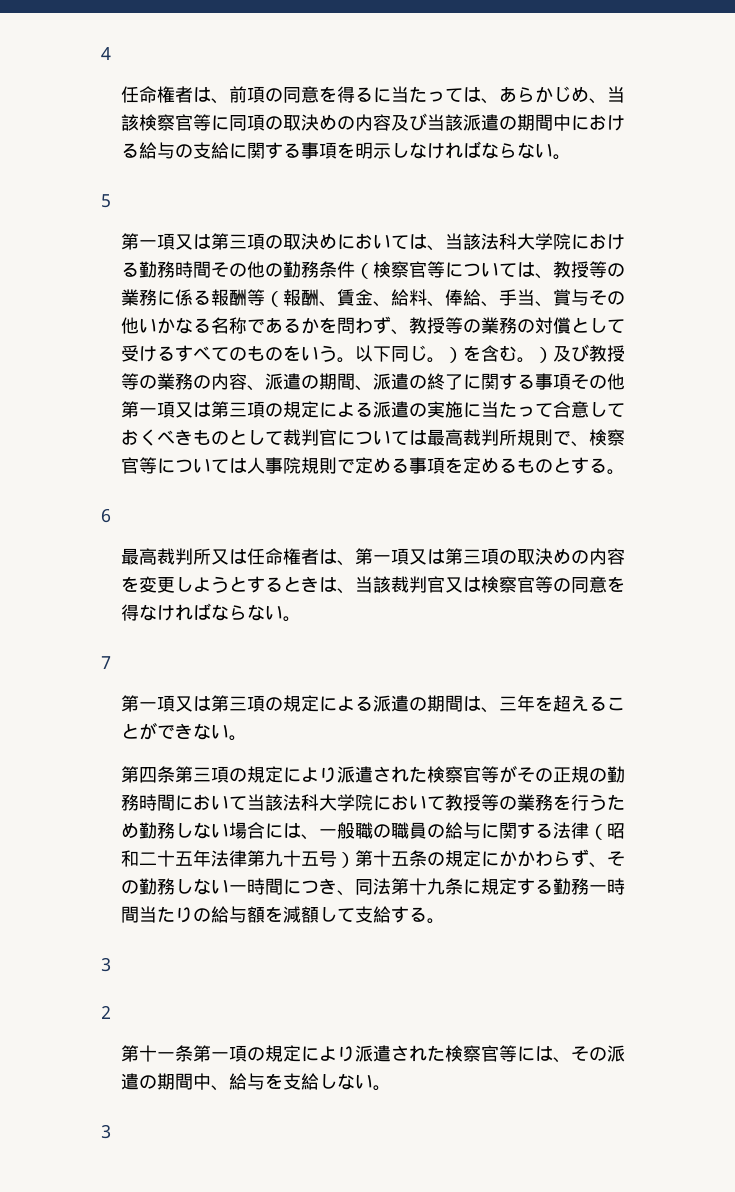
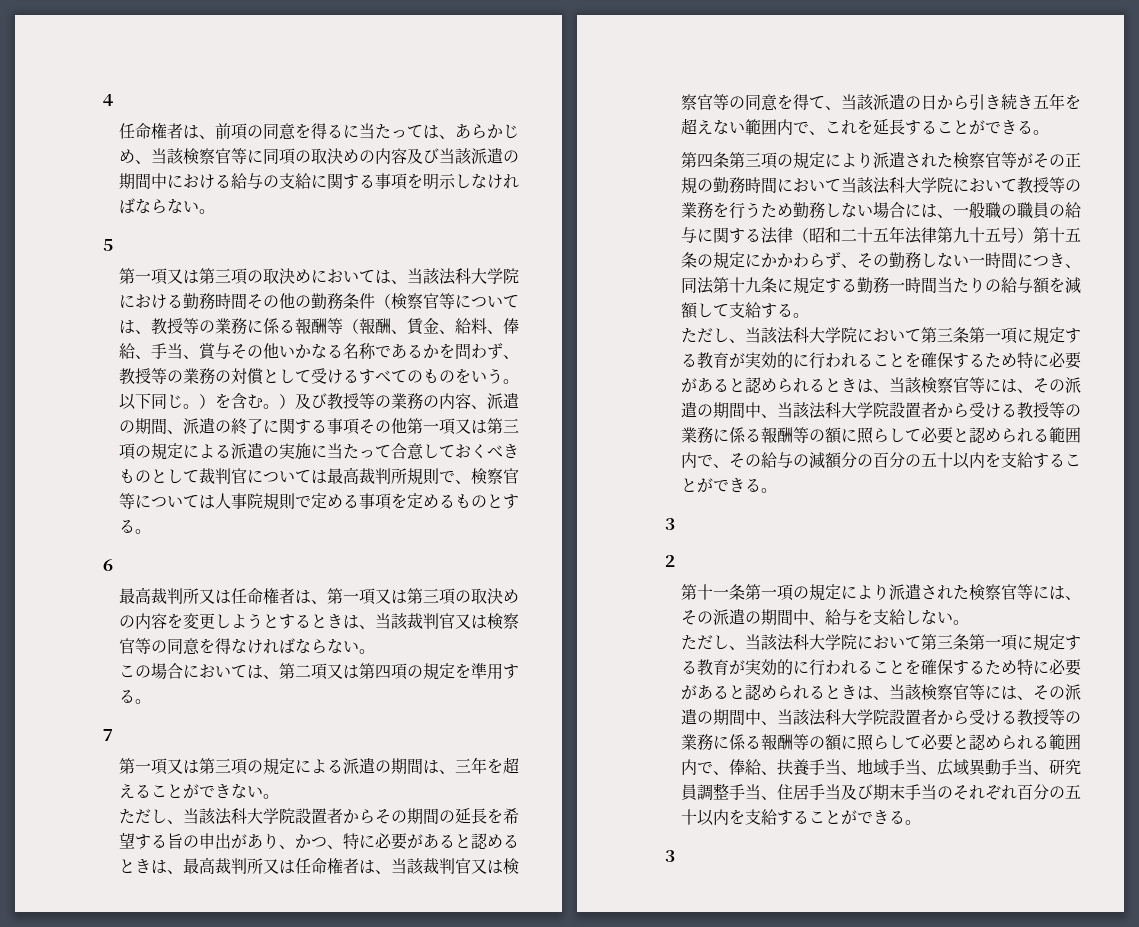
(301, 619) none -> [118,663,519,680] [118,689,151,704] // この場合においては、第二項又は第四項の規定を準用する。
(247, 738) none -> [118,808,519,825] [118,832,519,850] [118,857,519,875] [680,93,1081,111] [680,118,1049,135] // ただし、当該法科大学院設置者からその期間の延長を希望する旨の申出があり、かつ、特に必要があると認めるときは、最高裁判所又は任命権者は、当該裁判官又は検察官等の同意を得て、当該派遣の日から引き続き五年を超えない範囲内で、これを延長することができる。
(445, 921) none -> [680,327,1081,344] [680,352,1081,369] [680,377,1081,394] [680,402,1081,419] [680,427,1081,444] [680,452,1081,469] [680,478,777,493] // ただし、当該法科大学院において第三条第一項に規定する教育が実効的に行われることを確保するため特に必要があると認められるときは、当該検察官等には、その派遣の期間中、当該法科大学院設置者から受ける教授等の業務に係る報酬等の額に照らして必要と認められる範囲内で、その給与の減額分の百分の五十以内を支給することができる。
(391, 1088) none -> [680,634,1081,651] [680,659,1081,676] [680,684,1081,701] [680,709,1081,726] [680,734,1081,751] [680,758,1081,776] [680,783,1081,800] [680,809,921,826] // ただし、当該法科大学院において第三条第一項に規定する教育が実効的に行われることを確保するため特に必要があると認められるときは、当該検察官等には、その派遣の期間中、当該法科大学院設置者から受ける教授等の業務に係る報酬等の額に照らして必要と認められる範囲内で、俸給、扶養手当、地域手当、広域異動手当、研究員調整手当、住居手当及び期末手当のそれぞれ百分の五十以内を支給することができる。

